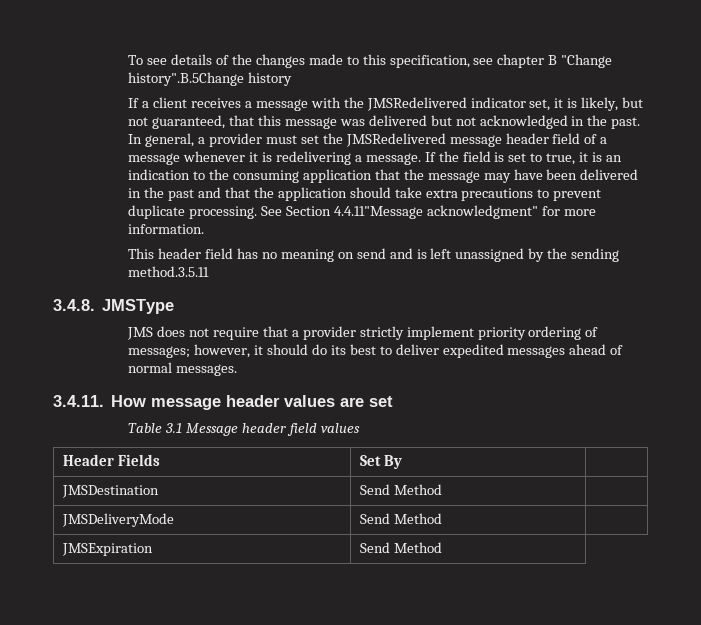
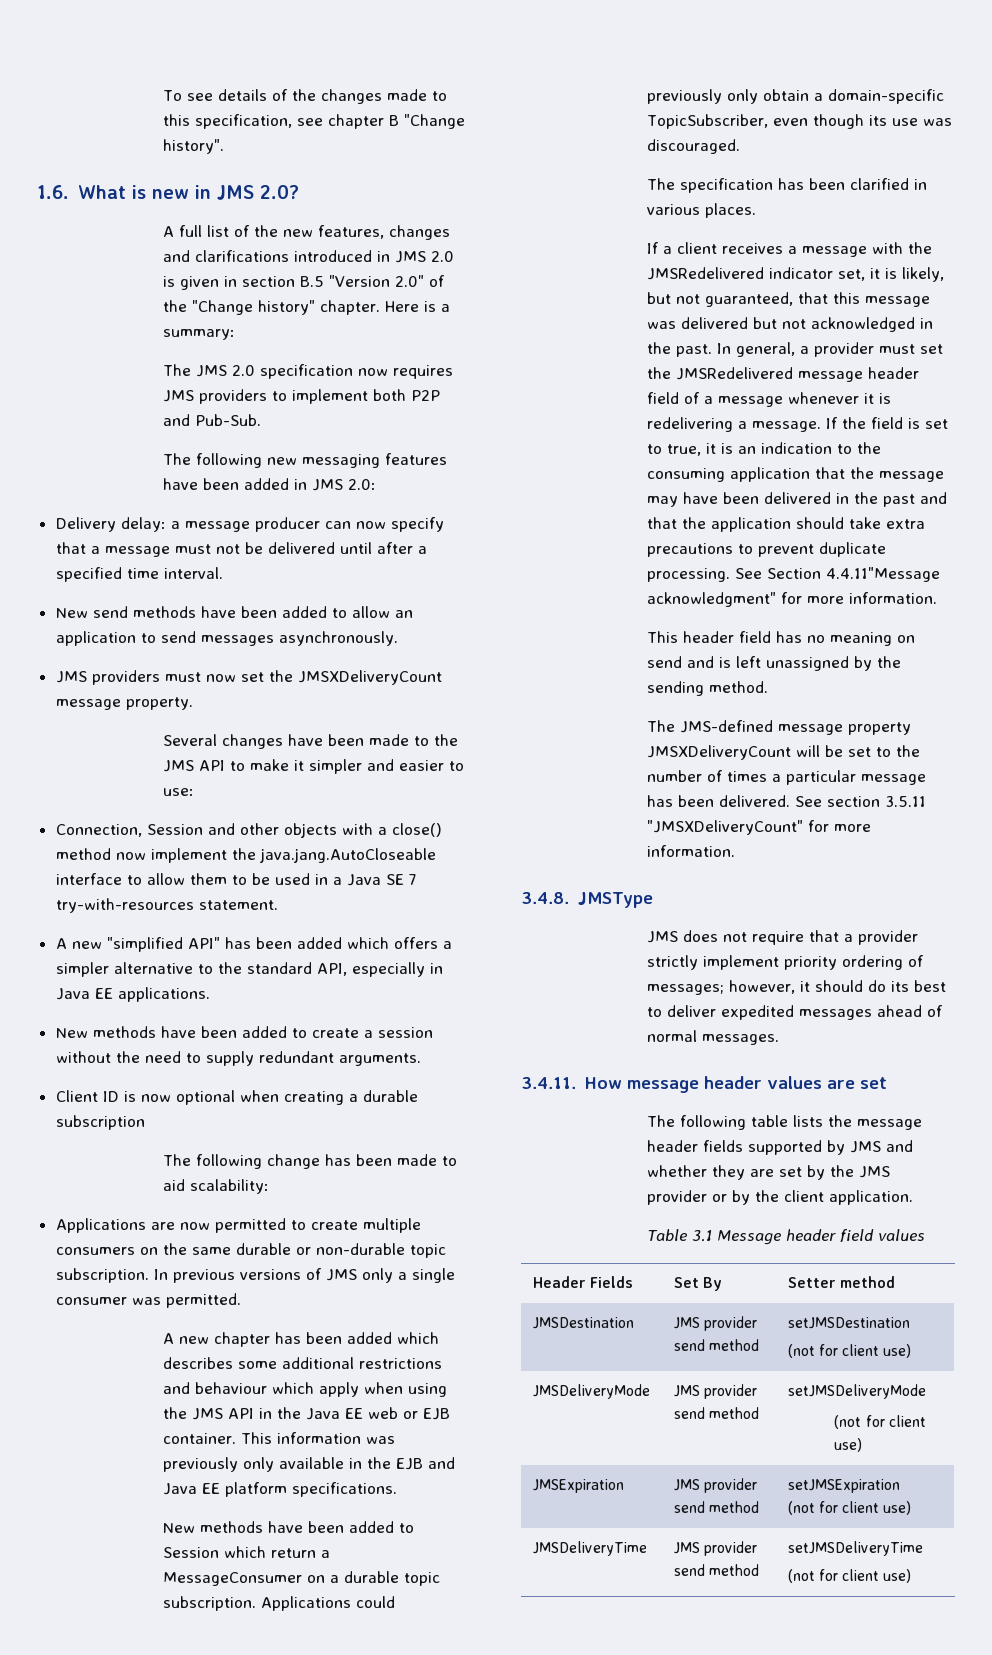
[128,72,293,86] history".B.5Change history -> [163,139,225,154] [37,185,299,200] [163,225,451,240] [163,250,455,263] [163,275,446,290] [163,300,451,315] [163,329,236,340] [163,364,454,379] [163,389,441,404] [163,414,262,426] [163,453,448,468] [163,478,377,491] [55,517,444,532] [55,542,427,557] [55,567,223,582] [55,606,413,618] [55,631,398,646] [55,670,442,685] [55,697,193,710] [163,734,459,749] [163,759,465,774] [163,788,195,796] [55,823,442,838] [55,848,436,863] [55,873,416,886] [55,898,278,913] [55,937,452,952] [55,962,443,977] [55,987,210,1002] [55,1026,433,1038] [55,1051,421,1066] [55,1090,418,1105] [55,1115,145,1130] [163,1154,458,1169] [163,1179,270,1194] [55,1218,421,1233] [55,1243,446,1258] [55,1268,455,1283] [55,1293,241,1308] [163,1332,440,1347] [163,1357,443,1369] [163,1382,448,1397] [163,1407,451,1420] [163,1432,396,1444] [163,1457,456,1472] [163,1482,398,1497] [163,1521,415,1533] [163,1546,331,1558] [163,1571,441,1586] [163,1596,396,1611] [647,89,945,104] [647,114,953,129] [647,139,741,154] [647,178,928,193] [647,203,757,218] history". // 1.6. What is new in JMS 2.0? // A full list of the new features, changes and clarifications introduced in JMS 2.0 is given in section B.5 "Version 2.0" of the "Change history" chapter. Here is a summary: // The JMS 2.0 specification now requires JMS providers to implement both P2P and Pub-Sub. // The following new messaging features have been added in JMS 2.0: // Delivery delay: a message producer can now specify that a message must not be delivered until after a specified time interval. // New send methods have been added to allow an application to send messages asynchronously. // JMS providers must now set the JMSXDeliveryCount message property. // Several changes have been made to the JMS API to make it simpler and easier to use: // Connection, Session and other objects with a close() method now implement the java.jang.AutoCloseable interface to allow them to be used in a Java SE 7 try-with-resources statement. // A new "simplified API" has been added which offers a simpler alternative to the standard API, especially in Java EE applications. // New methods have been added to create a session without the need to supply redundant arguments. // Client ID is now optional when creating a durable subscription // The following change has been made to aid scalability: // Applications are now permitted to create multiple consumers on the same durable or non-durable topic subscription. In previous versions of JMS only a single consumer was permitted. // A new chapter has been added which describes some additional restrictions and behaviour which apply when using the JMS API in the Java EE web or EJB container. This information was previously only available in the EJB and Java EE platform specifications. // New methods have been added to Session which return a MessageConsumer on a durable topic subscription. Applications could previously only obtain a domain-specific TopicSubscriber, even though its use was discouraged. // The specification has been clarified in various places.
[128,266,210,277] method.3.5.11 -> [709,681,769,693] [647,720,912,735] [647,745,921,760] [647,770,927,785] [647,795,927,807] [647,820,872,835] [647,845,736,857] method. // The JMS-defined message property JMSXDeliveryCount will be set to the number of times a particular message has been delivered. See section 3.5.11 "JMSXDeliveryCount" for more information.
(394, 401) none -> [647,1115,923,1130] [647,1140,914,1155] [647,1165,891,1180] [647,1190,914,1205] // The following table lists the message header fields supported by JMS and whether they are set by the JMS provider or by the client application.
(402, 462) none -> [787,1276,895,1288] Setter method
[360,484,442,495] [62,513,175,527] [360,513,442,524] [62,543,154,556] [360,542,442,553] Send Method | // JMSDeliveryMode | Send Method | // JMSExpiration | Send Method -> [673,1316,757,1331] [673,1339,759,1351] [787,1317,910,1329] [787,1344,912,1358] [532,1384,650,1399] [673,1384,757,1399] [673,1407,759,1419] [787,1384,926,1399] [834,1415,926,1429] [834,1438,863,1452] [532,1479,624,1493] [673,1478,757,1493] [673,1501,759,1513] [787,1479,900,1493] [787,1501,912,1515] [532,1541,647,1556] [673,1541,757,1556] [673,1564,759,1576] [787,1541,923,1556] [787,1569,912,1583] JMS provider send method | setJMSDestination // (not for client use) // JMSDeliveryMode | JMS provider send method | setJMSDeliveryMode // (not for client use) // JMSExpiration | JMS provider send method | setJMSExpiration // (not for client use) // JMSDeliveryTime | JMS provider send method | setJMSDeliveryTime // (not for client use)

